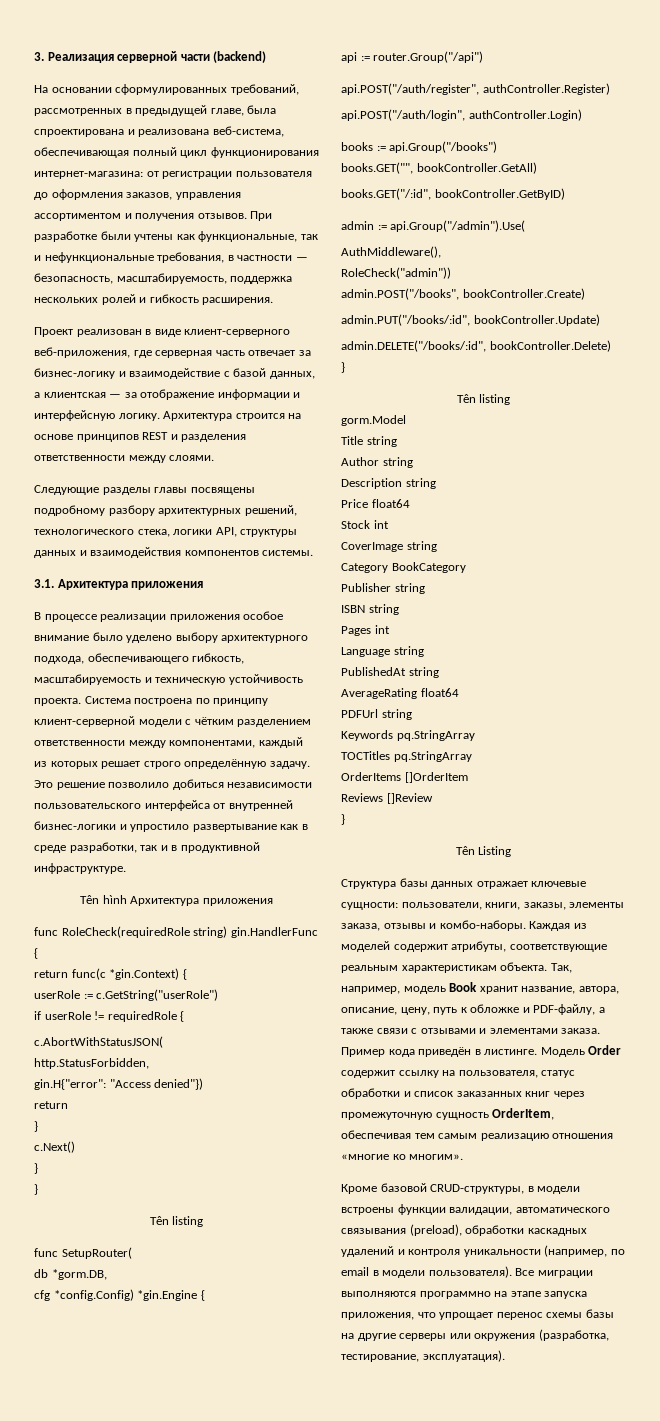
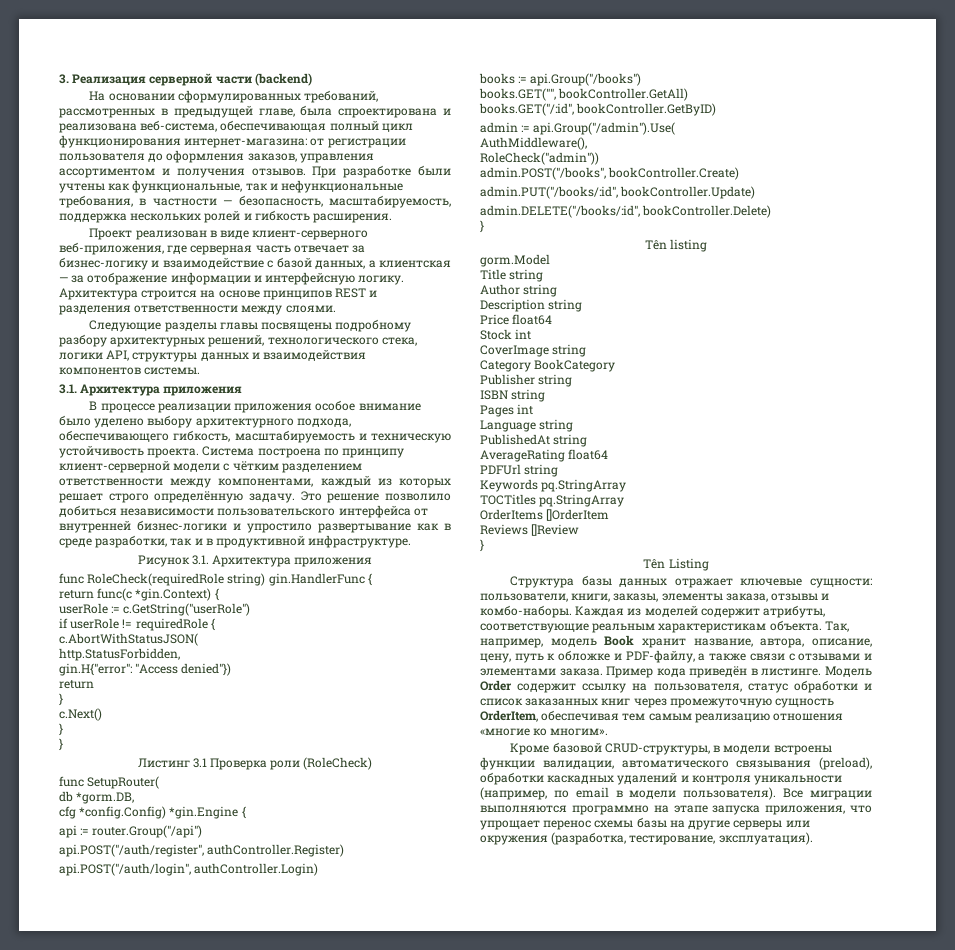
[80,895,127,904] Tên hình -> [137,555,209,567] Рисунок 3.1.
[149,1216,204,1227] Tên listing -> [137,757,373,770] Листинг 3.1 Проверка роли (RoleCheck)

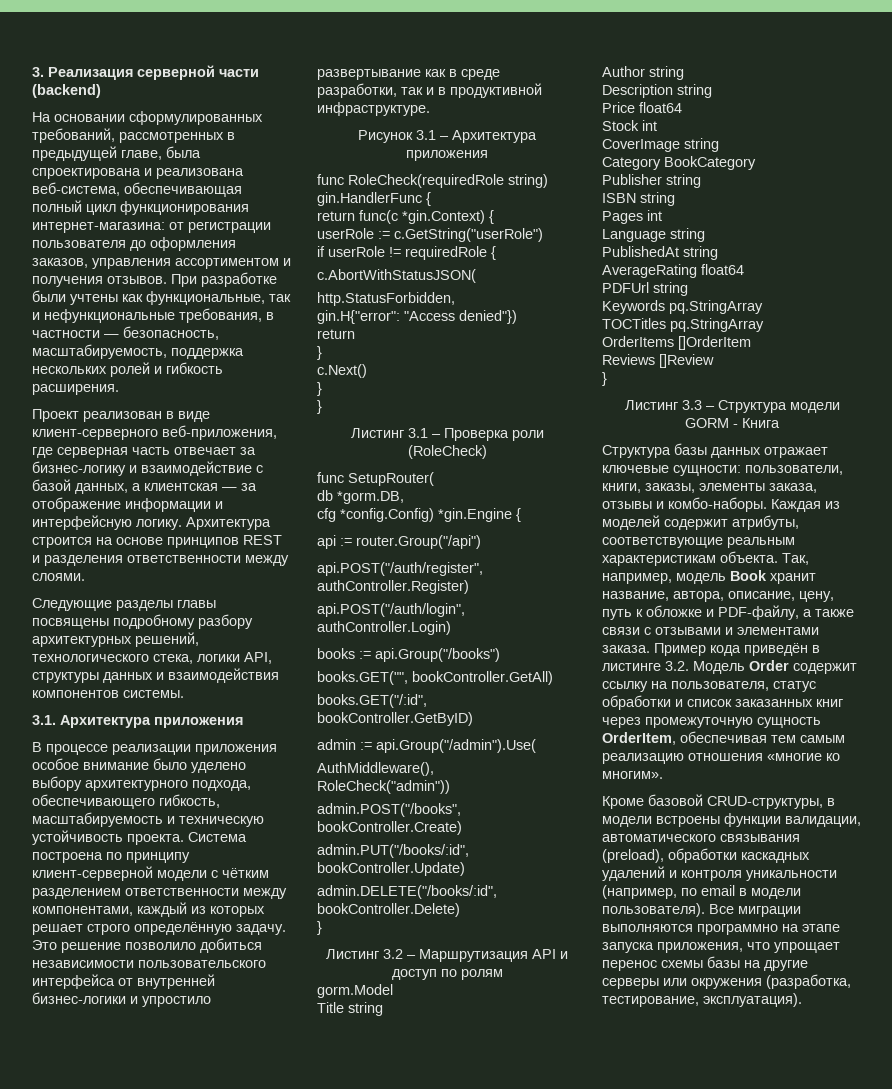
[191,555,209,565] 3.1. -> [416,130,449,140] 3.1 –
(207, 763) none -> [431,434,441,438] –
[644,239,708,252] Tên listing -> [326,949,568,962] [391,969,503,980] Листинг 3.2 – Маршрутизация API и доступ по ролям
[643,558,709,571] Tên Listing -> [624,400,840,413] [685,418,780,428] Листинг 3.3 – Структура модели GORM - Книга
[761,668,822,676] листинге. -> [602,661,689,671] листинге 3.2.

